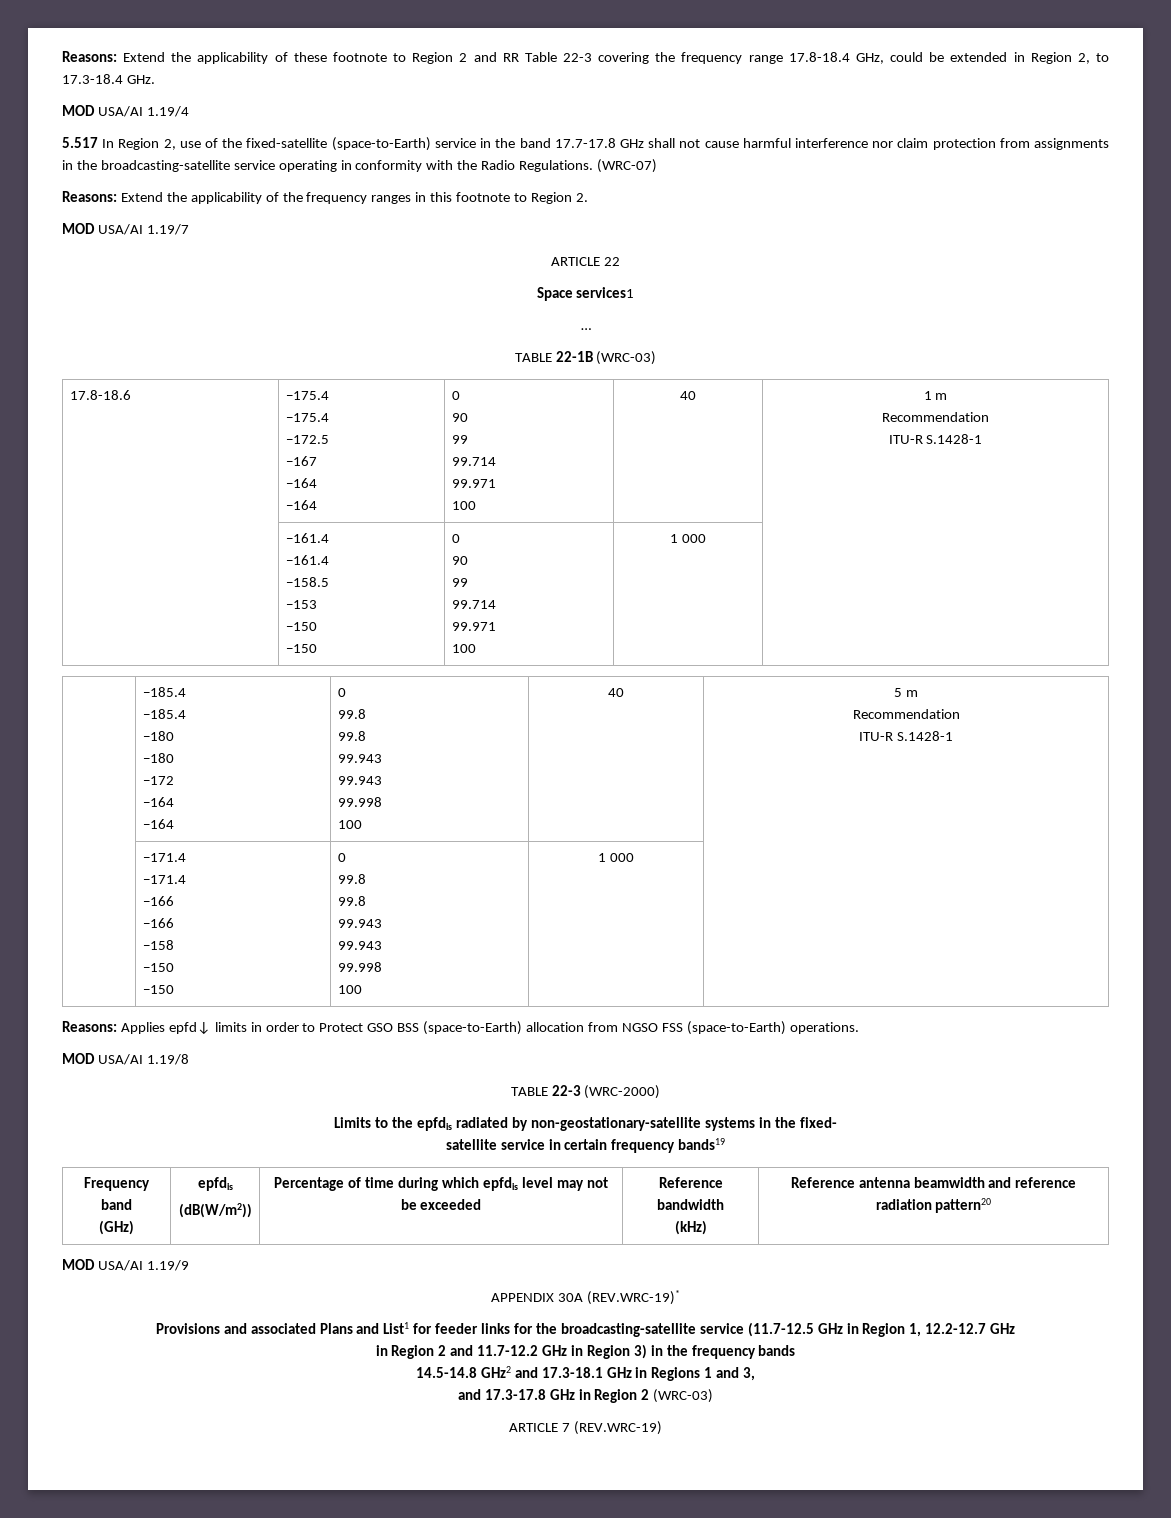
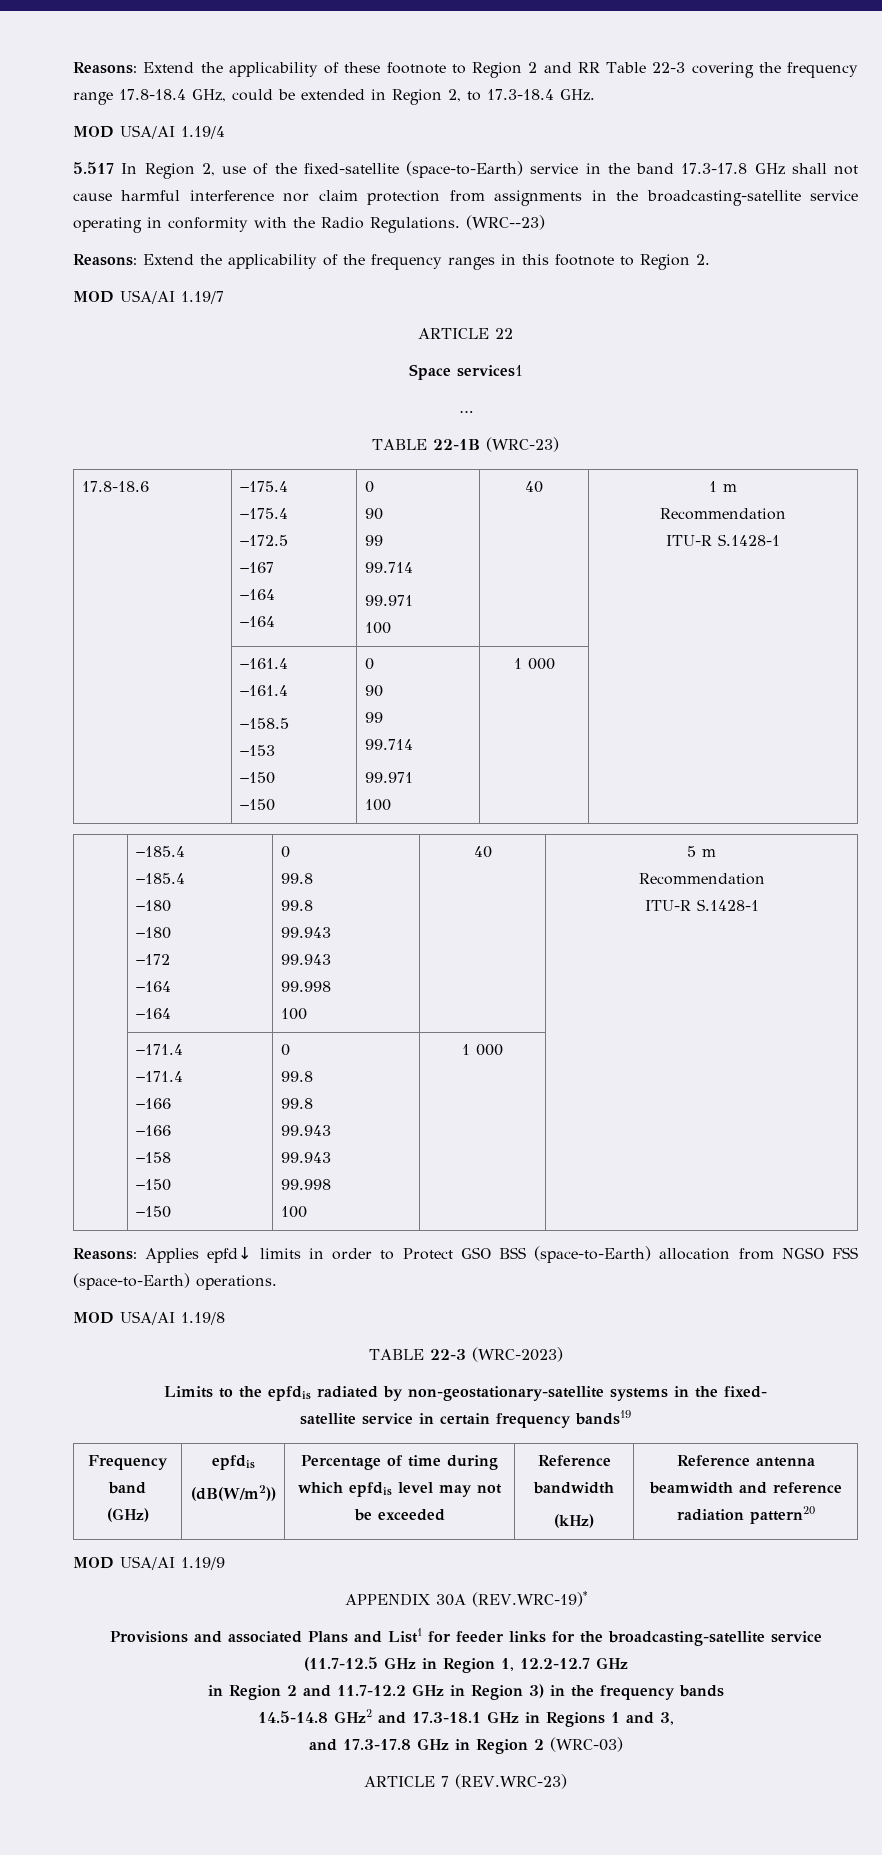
[554,138,616,148] 17.7-17.8 -> [681,163,748,174] 17.3-17.8
[597,159,658,173] (WRC-07) -> [466,215,545,230] (WRC--23)
[596,351,657,365] (WRC-03) -> [485,437,559,452] (WRC-23)
[584,1085,661,1099] (WRC-2000) -> [471,1347,563,1362] (WRC-2023)
[573,1421,662,1435] (REV.WRC-19) -> [455,1774,568,1789] (REV.WRC-23)

